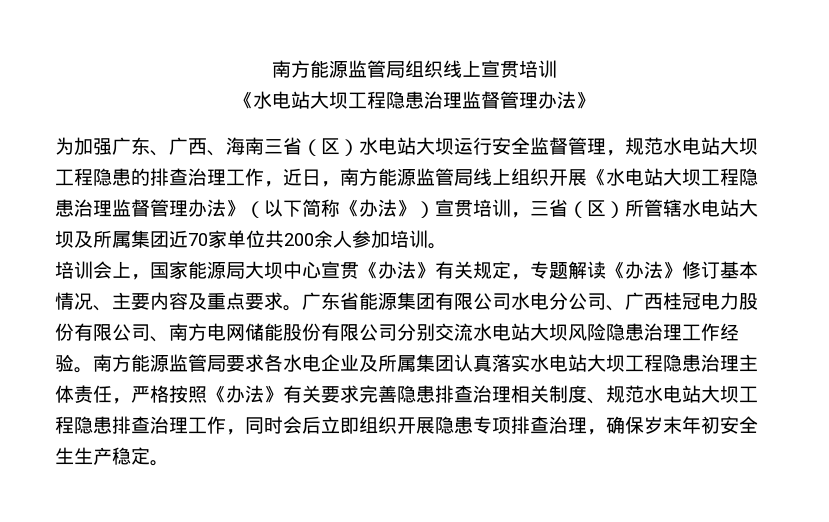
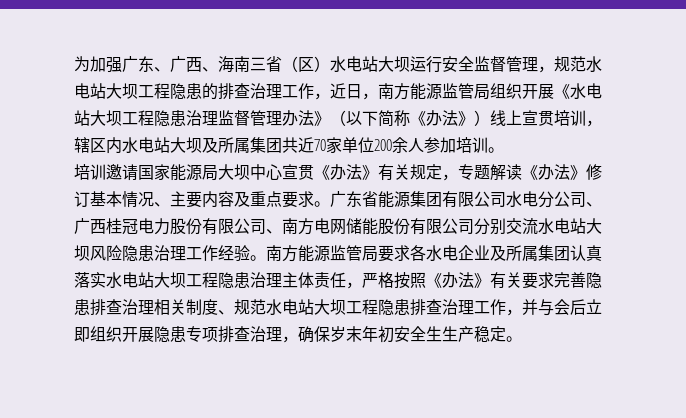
[272,60,557,78] [234,91,595,109] 南方能源监管局组织线上宣贯培训 // 《水电站大坝工程隐患治理监督管理办法》 // -> (74, 64) none
[473,168,511,186] 线上 -> (490, 92) none
(435, 209) none -> [490,110,522,126] 线上
[530,199,682,218] 三省（区）所管辖 -> [74,137,122,154] 辖区内
(169, 239) none -> [282,137,298,153] 共
[265,230,284,248] 共 -> (374, 145) none
[93,261,150,280] 会上， -> [106,164,138,181] 邀请
[245,416,283,434] 同时 -> [522,299,554,316] 并与

